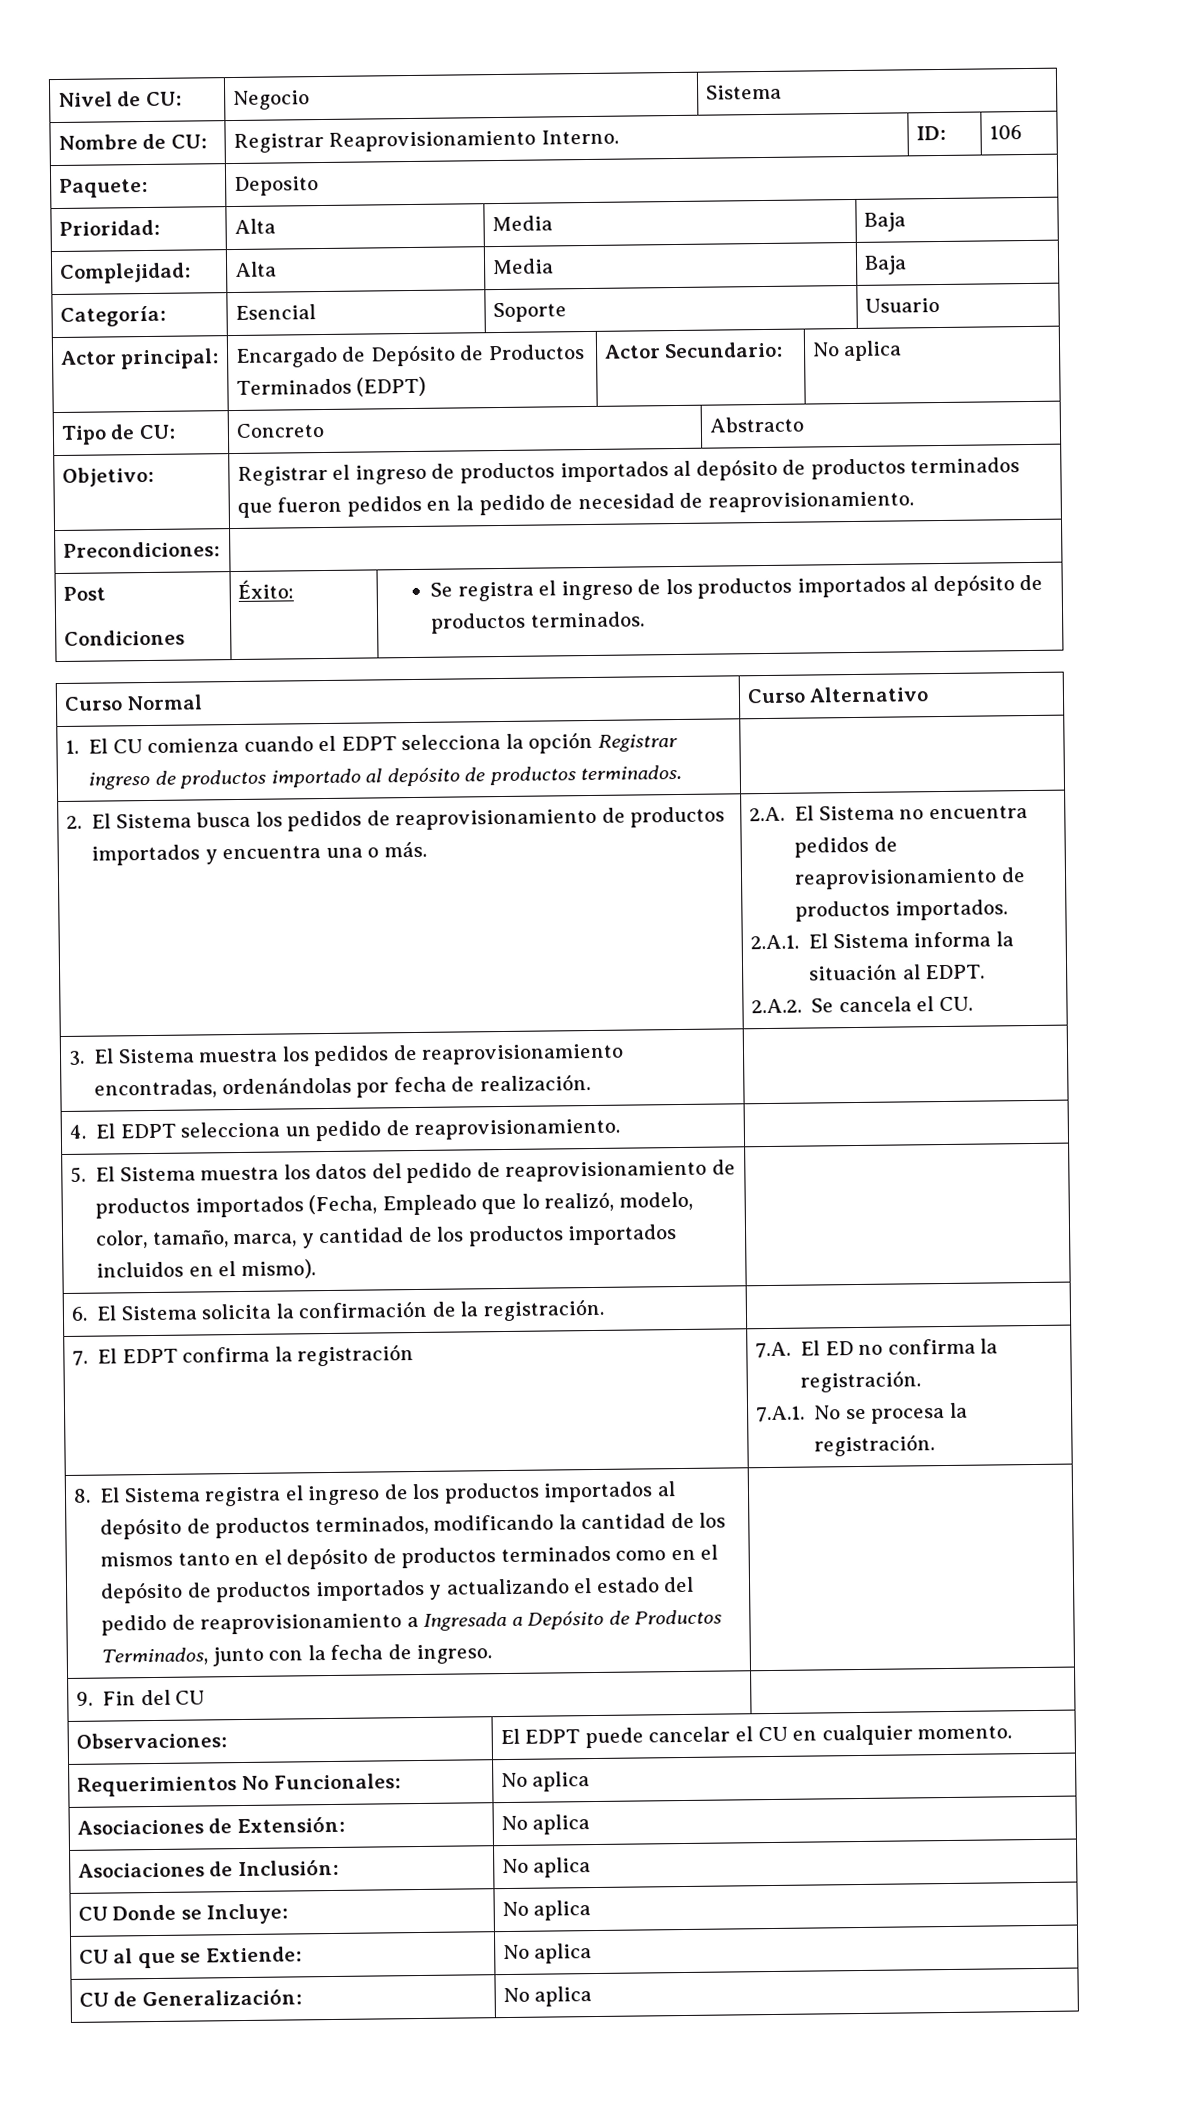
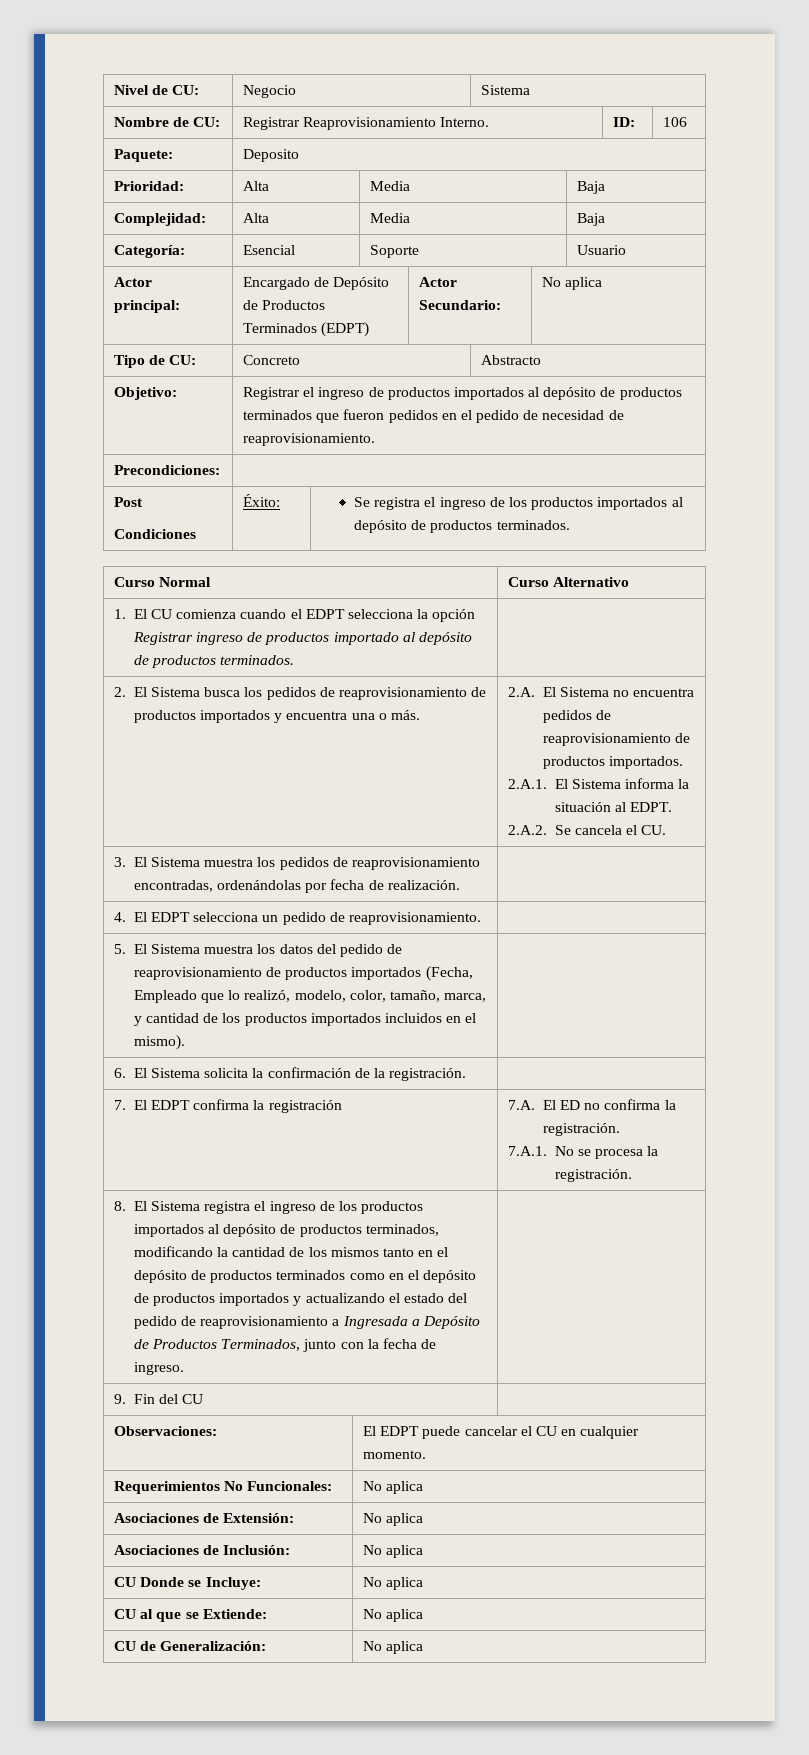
[455,495,474,511] la -> [460,410,472,420] el

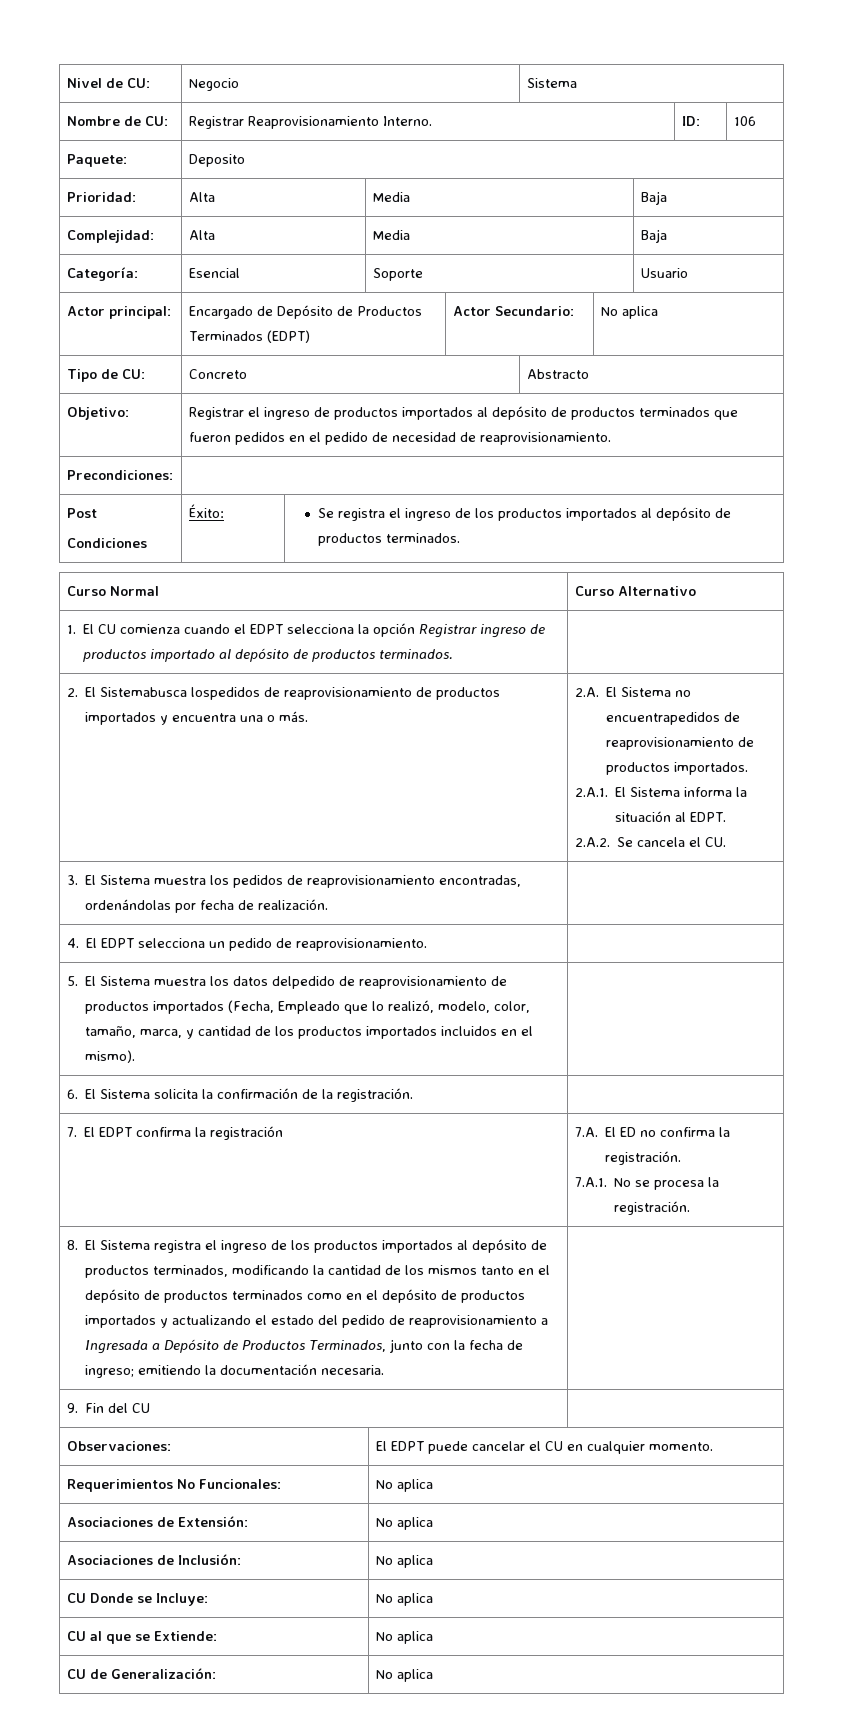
[150,687,316,700] Sistema busca los pedidos -> [100,687,261,700] Sistemabusca lospedidos
[633,688,695,697] [542,710,592,723] encuentra pedidos -> [606,712,721,725] encuentrapedidos
[316,944,383,957] del pedido -> [272,976,336,989] delpedido
[133,1362,184,1375] ingreso. -> [85,1364,385,1378] ingreso; emitiendo la documentación necesaria.

